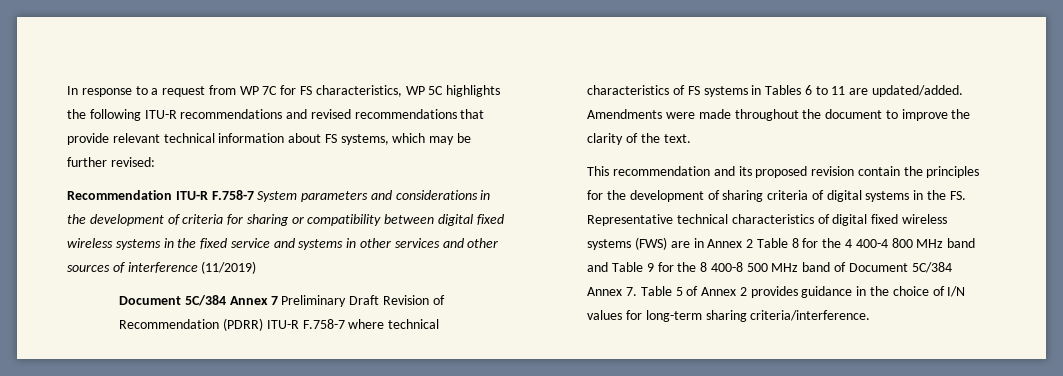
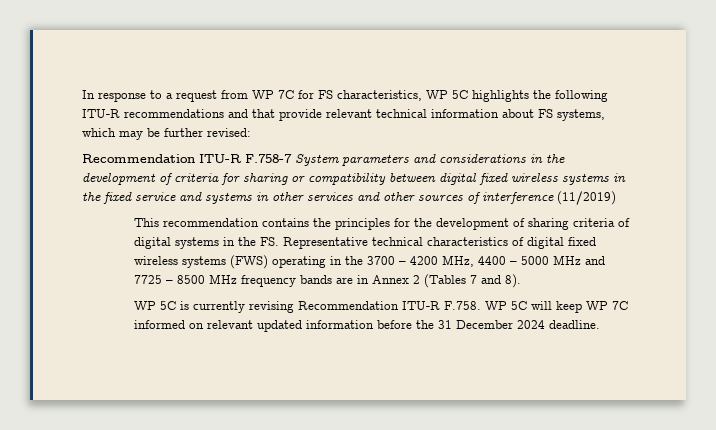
[310,109,457,119] revised recommendations -> (248, 113) none
[119,295,445,307] [119,318,440,331] [587,85,964,97] [587,109,971,121] [587,133,691,145] [587,166,900,178] Document 5C/384 Annex 7 Preliminary Draft Revision of Recommendation (PDRR) ITU-R F.758-7 where technical characteristics of FS systems in Tables 6 to 11 are updated/added. Amendments were made throughout the document to improve the clarity of the text. // This recommendation and its proposed revision contain -> [133,218,309,227] This recommendation contains
[670,238,976,248] [587,262,952,273] [587,286,966,298] [587,310,871,322] are in Annex 2 Table 8 for the 4 400-4 800 MHz band and Table 9 for the 8 400-8 500 MHz band of Document 5C/384 Annex 7. Table 5 of Annex 2 provides guidance in the choice of I/N values for long-term sharing criteria/interference. -> [271,255,605,268] [133,274,521,288] [133,301,628,313] [133,320,600,332] operating in the 3700 – 4200 MHz, 4400 – 5000 MHz and 7725 – 8500 MHz frequency bands are in Annex 2 (Tables 7 and 8). // WP 5C is currently revising Recommendation ITU-R F.758. WP 5C will keep WP 7C informed on relevant updated information before the 31 December 2024 deadline.

